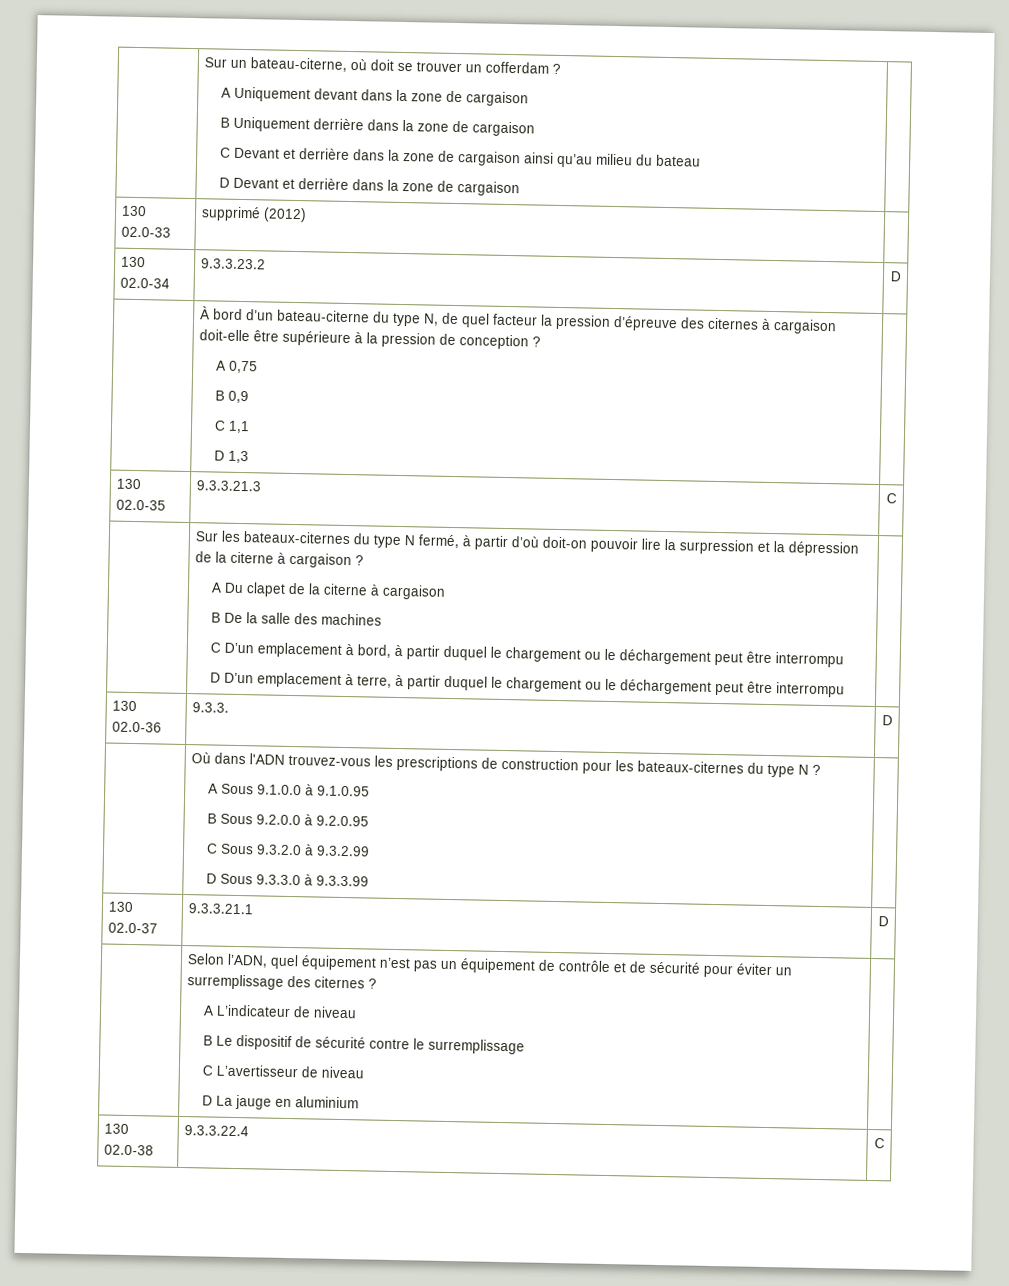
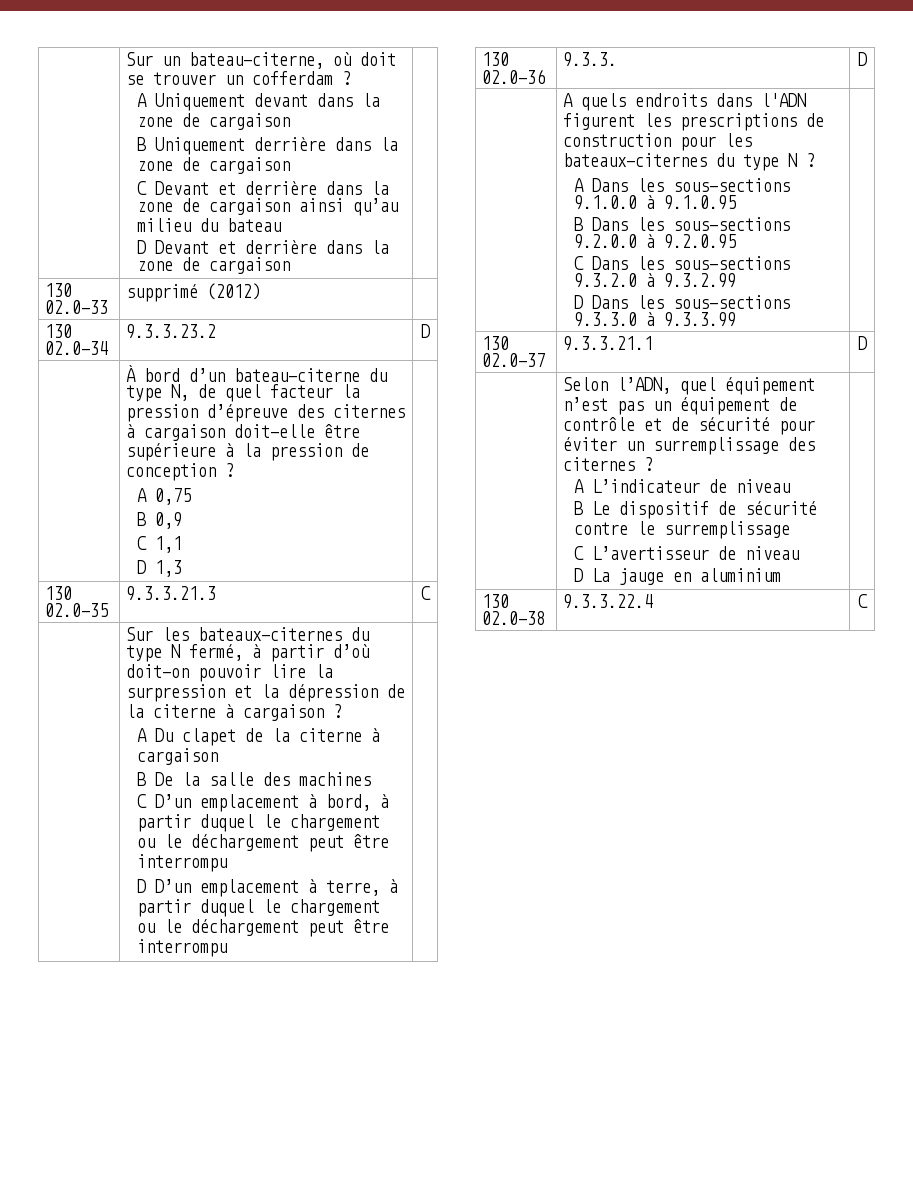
[190,752,211,764] Où -> [563,93,708,111] A quels endroits
[287,754,371,767] trouvez-vous -> [563,113,636,130] figurent
[220,783,254,795] Sous -> [591,178,790,192] Dans les sous-sections
[219,813,253,825] Sous -> [591,217,790,231] Dans les sous-sections
[219,843,254,855] Sous -> [591,256,790,270] Dans les sous-sections
[219,873,253,885] Sous -> [591,295,790,309] Dans les sous-sections

